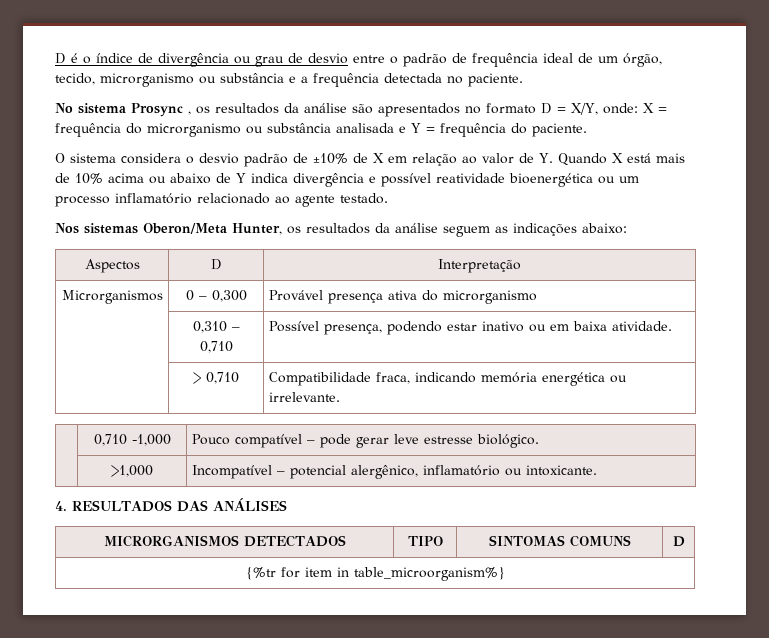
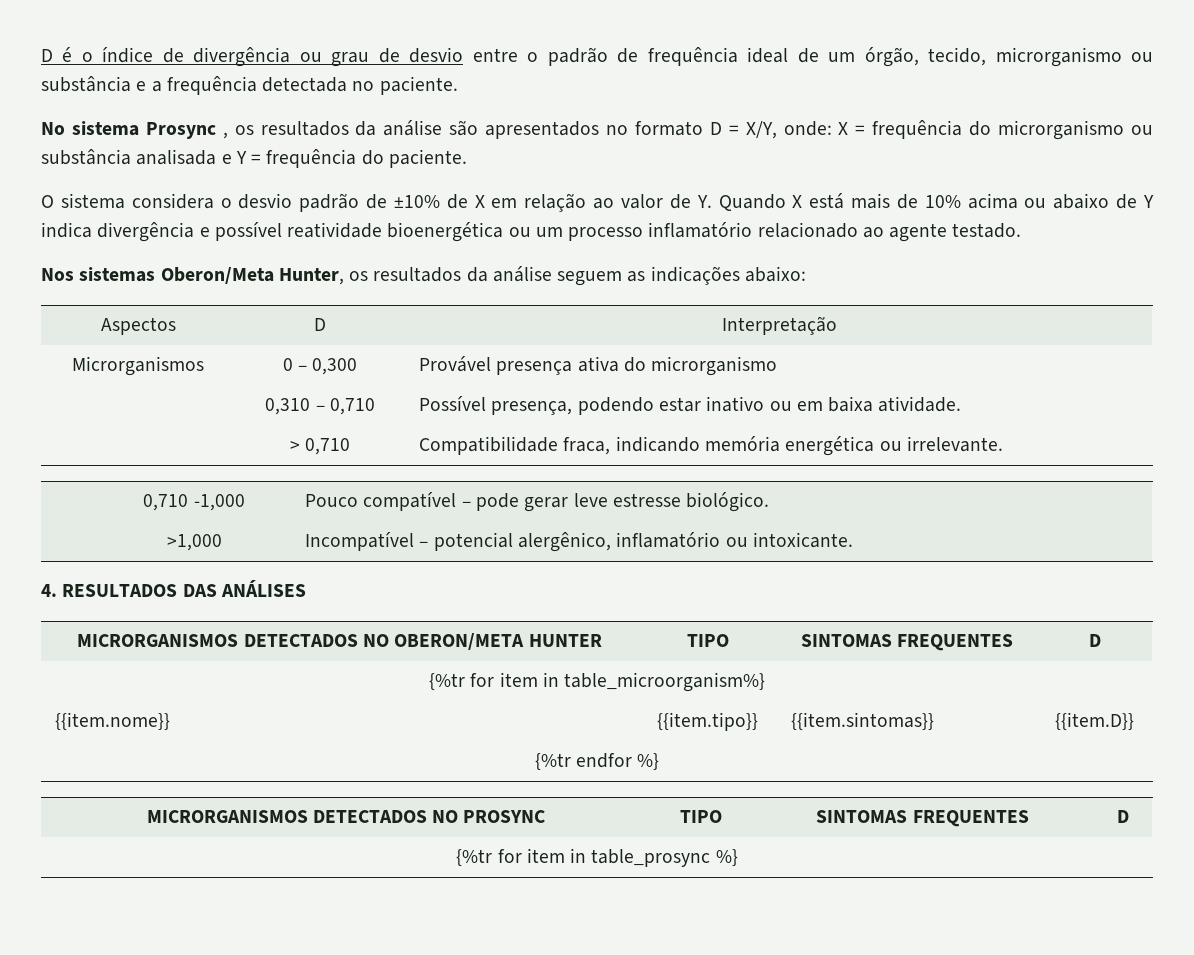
[407,536,443,546] [488,535,631,547] | TIPO | SINTOMAS COMUNS -> [363,633,602,650] [686,634,729,647] [800,634,1014,651] NO OBERON/META HUNTER | TIPO | SINTOMAS FREQUENTES
(505, 574) none -> [55,712,171,730] [657,712,758,731] [791,712,935,730] [1055,712,1134,730] [534,753,660,770] [146,810,546,823] [680,810,722,823] [816,810,1029,827] [1117,810,1129,823] [456,848,738,867] // {{item.nome}} | {{item.tipo}} | {{item.sintomas}} | {{item.D}} // {%tr endfor %} // MICRORGANISMOS DETECTADOS NO PROSYNC | TIPO | SINTOMAS FREQUENTES | D // {%tr for item in table_prosync %}

